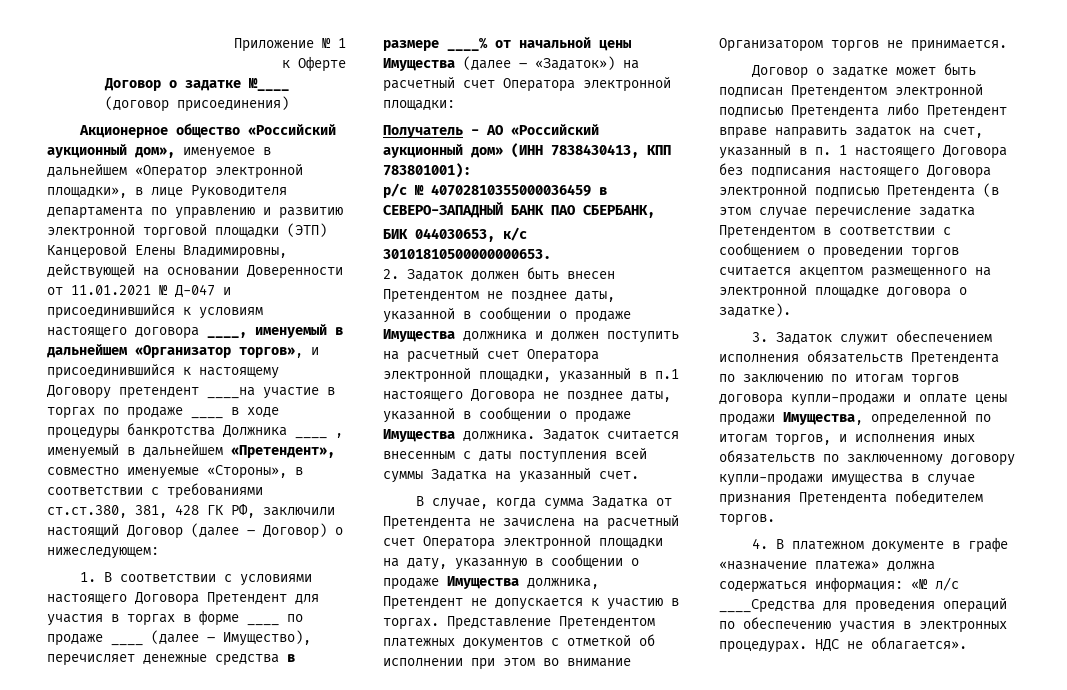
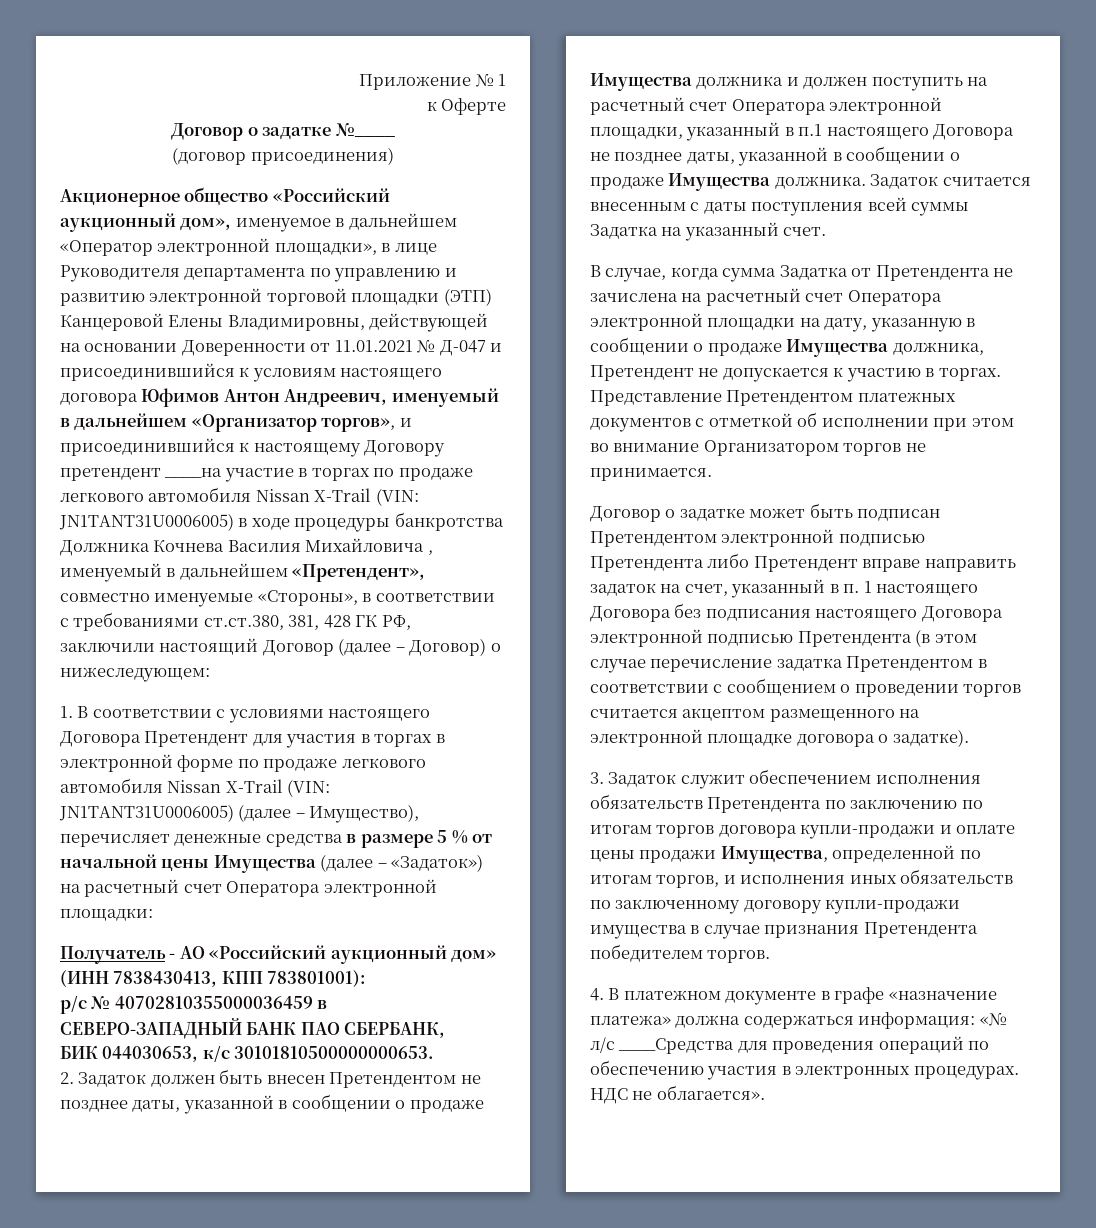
[207,332,247,338] ____, -> [141,388,388,407] Юфимов Антон Андреевич,
[191,415,223,419] ____ -> [60,487,419,506] [59,513,234,531] легкового автомобиля Nissan X-Trail (VIN: JN1TANT31U0006005)
[295,435,327,439] ____ -> [153,538,425,552] Кочнева Василия Михайловича
[199,610,279,626] [287,614,303,622] [47,634,143,646] форме ____ по продаже ____ -> [60,754,426,772] [60,778,331,797] [59,804,234,822] электронной форме по продаже легкового автомобиля Nissan X-Trail (VIN: JN1TANT31U0006005)
[447,37,488,51] ____% -> [437,830,468,844] 5 %

